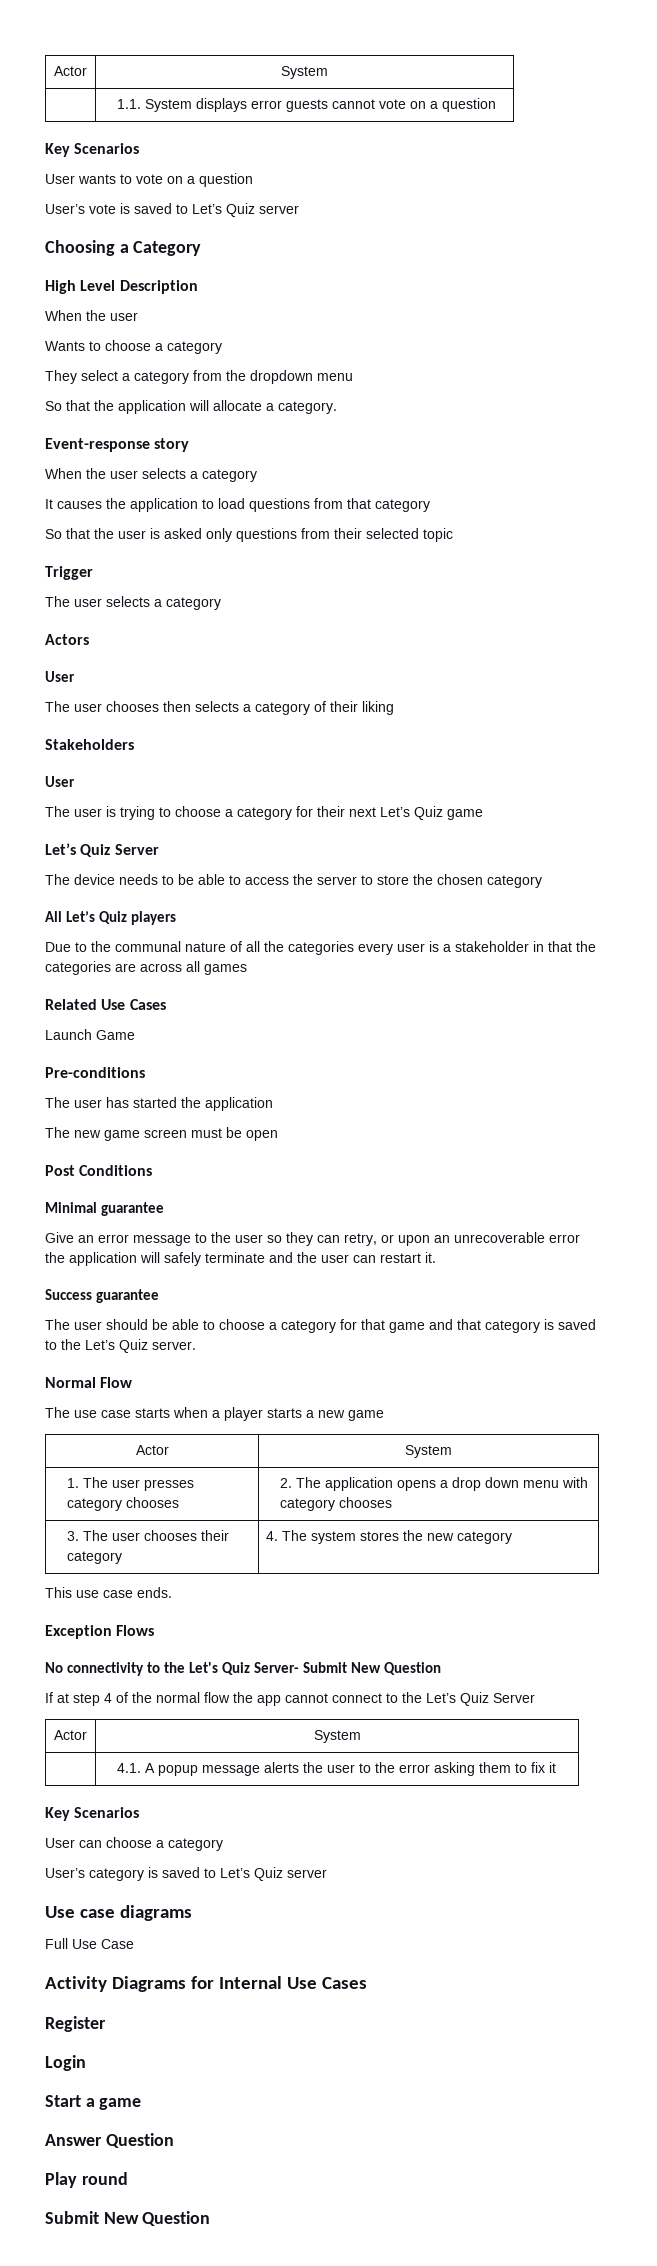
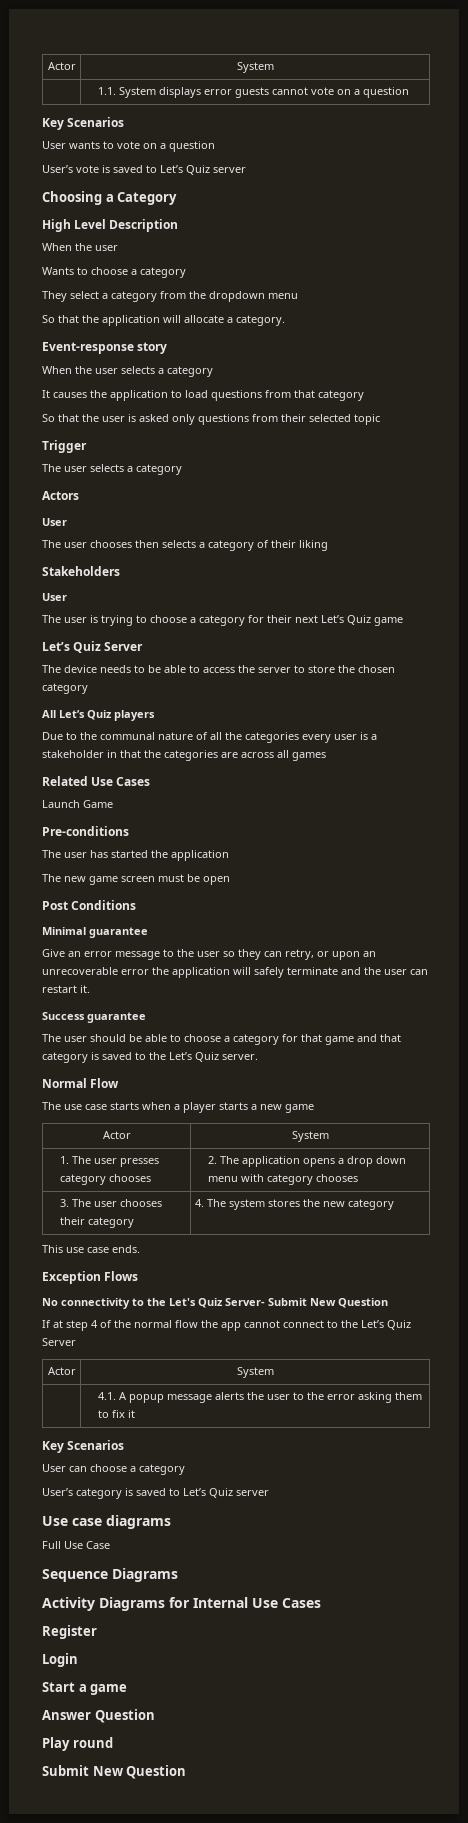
(134, 1944) none -> [42,1568,178,1582] // Sequence Diagrams

